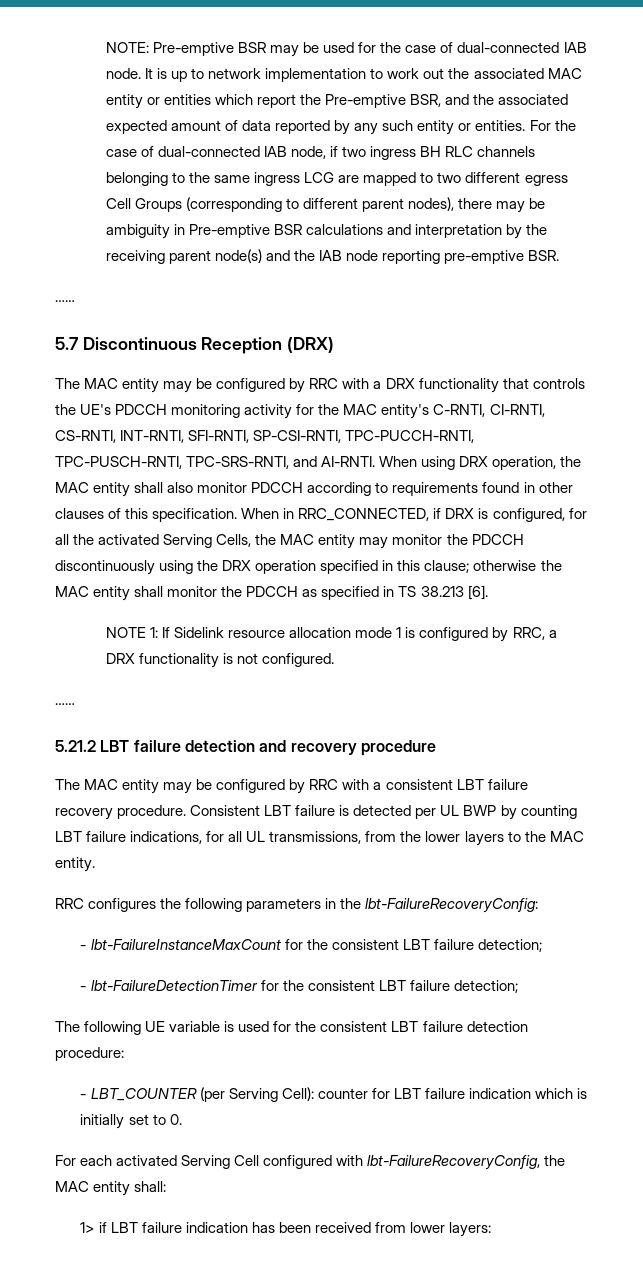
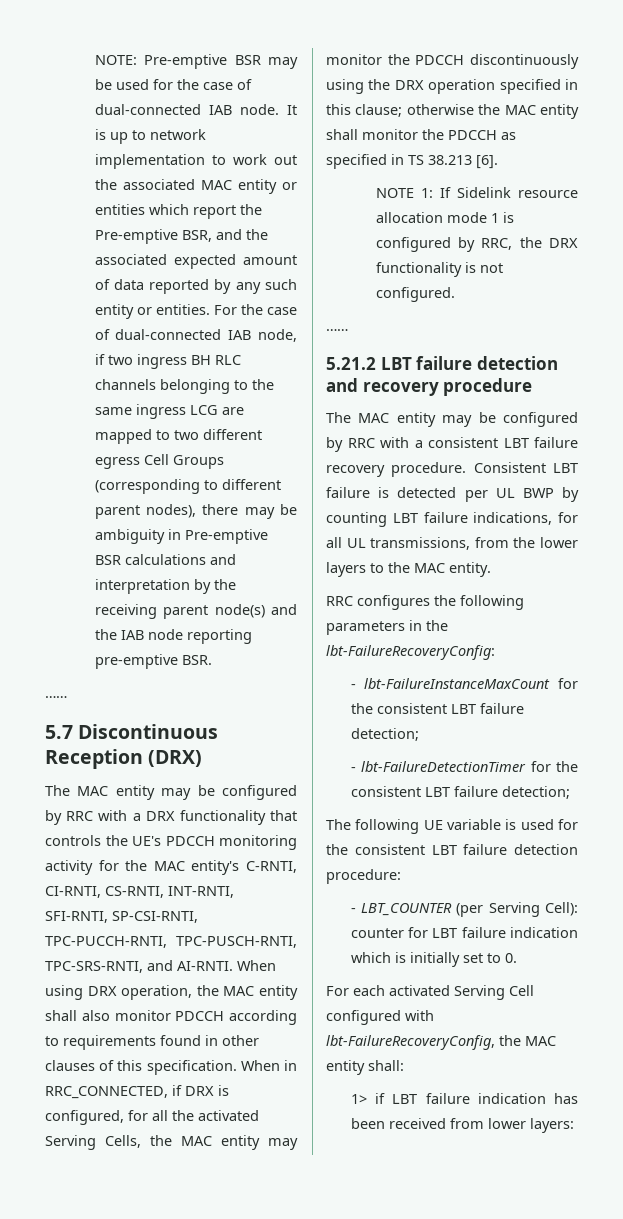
[548,630,557,638] a -> [519,237,542,248] the

